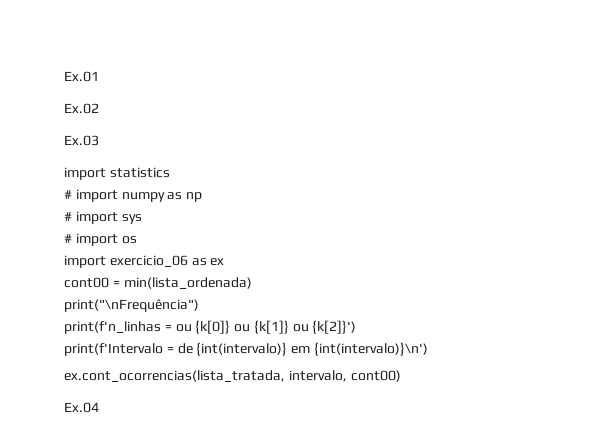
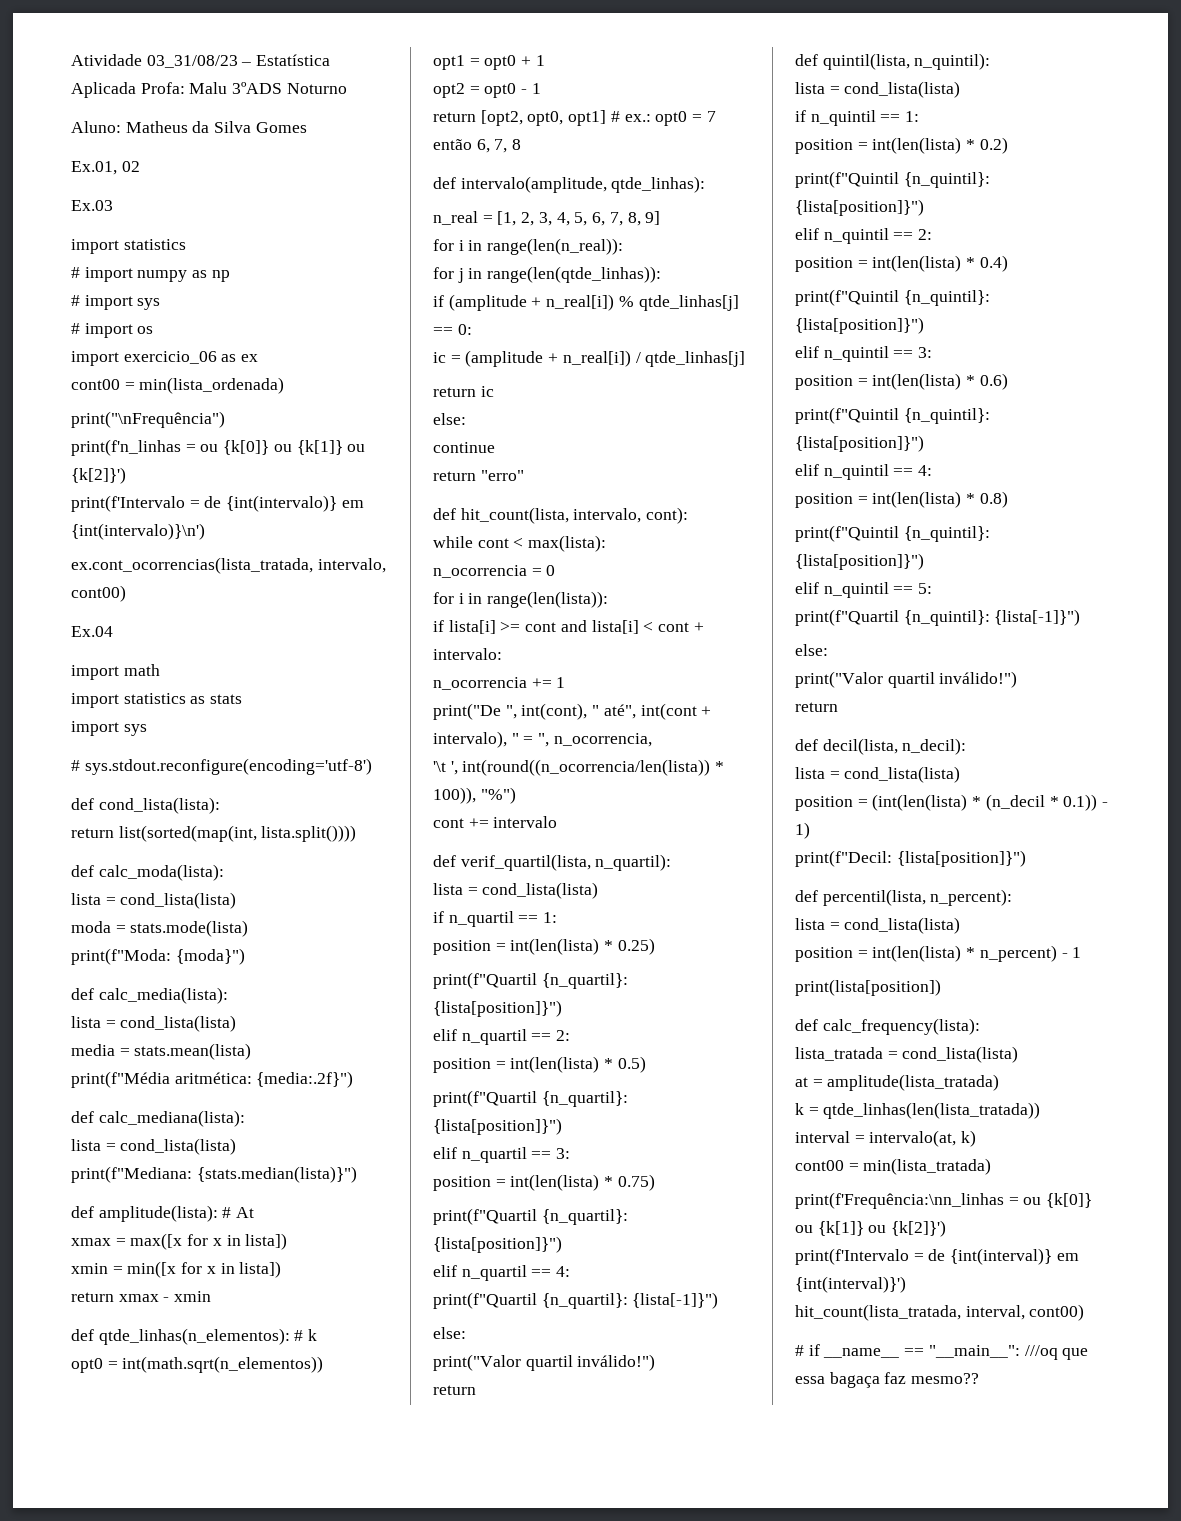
[64,71,99,82] [64,103,99,114] Ex.01 // Ex.02 -> [71,54,331,68] [71,82,347,98] [71,121,307,133] [71,161,140,175] Atividade 03_31/08/23 – Estatística Aplicada Profa: Malu 3ºADS Noturno // Aluno: Matheus da Silva Gomes // Ex.01, 02
(99, 407) none -> [71,664,160,680] [71,693,243,708] [71,721,147,736] [71,758,372,775] [71,797,220,814] [71,825,357,842] [71,864,224,881] [71,892,237,909] [71,920,249,937] [71,948,245,965] [71,987,228,1004] [71,1015,237,1032] [71,1043,252,1060] [71,1071,354,1088] [71,1110,245,1127] [71,1138,237,1155] [71,1166,357,1183] [71,1205,255,1222] [71,1233,288,1250] [71,1261,282,1278] [71,1291,212,1302] [71,1328,318,1345] [71,1356,324,1373] [433,55,545,70] [433,83,541,98] [433,110,716,126] [433,139,522,153] [433,176,706,193] [433,211,661,226] [433,238,624,255] [433,266,662,283] [433,294,739,311] [433,324,472,335] [433,350,746,367] [433,386,494,397] [433,413,466,425] [433,442,495,453] [433,470,524,481] [433,507,689,524] [433,535,607,552] [433,565,556,578] [433,591,609,608] [433,620,704,634] [433,648,502,660] [433,677,566,690] [433,703,712,720] [433,731,652,748] [433,759,725,776] [433,787,516,804] [433,816,558,828] [433,854,672,871] [433,882,599,899] [433,911,558,927] [433,938,655,955] [433,972,628,989] [433,1000,562,1017] [433,1029,571,1045] [433,1056,646,1073] [433,1090,628,1107] [433,1118,562,1135] [433,1147,571,1163] [433,1174,655,1191] [433,1208,628,1225] [433,1236,562,1253] [433,1265,571,1281] [433,1292,719,1309] [433,1327,466,1339] [433,1354,656,1371] [433,1385,476,1395] [795,53,991,70] [795,81,961,98] [795,110,920,126] [795,137,1008,154] [795,171,990,188] [795,199,924,216] [795,228,933,244] [795,255,1008,272] [795,289,990,306] [795,317,924,334] [795,346,933,362] [795,373,1008,390] [795,407,990,424] [795,435,924,452] [795,464,933,480] [795,491,1008,508] [795,525,990,542] [795,553,924,570] [795,582,933,598] [795,609,1081,626] [795,644,828,656] [795,671,1018,688] [795,702,838,712] [795,738,967,755] [795,766,961,783] [795,794,1109,811] [795,822,810,839] [795,850,1026,867] [795,889,1013,906] [795,917,961,934] [795,945,1082,962] [795,979,941,996] [795,1018,980,1035] [795,1046,1019,1063] [795,1074,1000,1091] [795,1102,1041,1119] [795,1130,977,1147] [795,1158,992,1175] [795,1192,1093,1209] [795,1220,947,1237] [795,1248,1079,1265] [795,1276,906,1293] [795,1304,1085,1321] [795,1344,1089,1360] [795,1372,980,1388] // import math // import statistics as stats // import sys // # sys.stdout.reconfigure(encoding='utf-8') // def cond_lista(lista): // return list(sorted(map(int, lista.split()))) // def calc_moda(lista): // lista = cond_lista(lista) // moda = stats.mode(lista) // print(f"Moda: {moda}") // def calc_media(lista): // lista = cond_lista(lista) // media = stats.mean(lista) // print(f"Média aritmética: {media:.2f}") // def calc_mediana(lista): // lista = cond_lista(lista) // print(f"Mediana: {stats.median(lista)}") // def amplitude(lista): # At // xmax = max([x for x in lista]) // xmin = min([x for x in lista]) // return xmax - xmin // def qtde_linhas(n_elementos): # k // opt0 = int(math.sqrt(n_elementos)) // opt1 = opt0 + 1 // opt2 = opt0 - 1 // return [opt2, opt0, opt1] # ex.: opt0 = 7 então 6, 7, 8 // def intervalo(amplitude, qtde_linhas): // n_real = [1, 2, 3, 4, 5, 6, 7, 8, 9] // for i in range(len(n_real)): // for j in range(len(qtde_linhas)): // if (amplitude + n_real[i]) % qtde_linhas[j] == 0: // ic = (amplitude + n_real[i]) / qtde_linhas[j] // return ic // else: // continue // return "erro" // def hit_count(lista, intervalo, cont): // while cont < max(lista): // n_ocorrencia = 0 // for i in range(len(lista)): // if lista[i] >= cont and lista[i] < cont + intervalo: // n_ocorrencia += 1 // print("De ", int(cont), " até", int(cont + intervalo), " = ", n_ocorrencia, // '\t ', int(round((n_ocorrencia/len(lista)) * 100)), "%") // cont += intervalo // def verif_quartil(lista, n_quartil): // lista = cond_lista(lista) // if n_quartil == 1: // position = int(len(lista) * 0.25) // print(f"Quartil {n_quartil}: {lista[position]}") // elif n_quartil == 2: // position = int(len(lista) * 0.5) // print(f"Quartil {n_quartil}: {lista[position]}") // elif n_quartil == 3: // position = int(len(lista) * 0.75) // print(f"Quartil {n_quartil}: {lista[position]}") // elif n_quartil == 4: // print(f"Quartil {n_quartil}: {lista[-1]}") // else: // print("Valor quartil inválido!") // return // def quintil(lista, n_quintil): // lista = cond_lista(lista) // if n_quintil == 1: // position = int(len(lista) * 0.2) // print(f"Quintil {n_quintil}: {lista[position]}") // elif n_quintil == 2: // position = int(len(lista) * 0.4) // print(f"Quintil {n_quintil}: {lista[position]}") // elif n_quintil == 3: // position = int(len(lista) * 0.6) // print(f"Quintil {n_quintil}: {lista[position]}") // elif n_quintil == 4: // position = int(len(lista) * 0.8) // print(f"Quintil {n_quintil}: {lista[position]}") // elif n_quintil == 5: // print(f"Quartil {n_quintil}: {lista[-1]}") // else: // print("Valor quartil inválido!") // return // def decil(lista, n_decil): // lista = cond_lista(lista) // position = (int(len(lista) * (n_decil * 0.1)) - 1) // print(f"Decil: {lista[position]}") // def percentil(lista, n_percent): // lista = cond_lista(lista) // position = int(len(lista) * n_percent) - 1 // print(lista[position]) // def calc_frequency(lista): // lista_tratada = cond_lista(lista) // at = amplitude(lista_tratada) // k = qtde_linhas(len(lista_tratada)) // interval = intervalo(at, k) // cont00 = min(lista_tratada) // print(f'Frequência:\nn_linhas = ou {k[0]} ou {k[1]} ou {k[2]}') // print(f'Intervalo = de {int(interval)} em {int(interval)}') // hit_count(lista_tratada, interval, cont00) // # if __name__ == "__main__": ///oq que essa bagaça faz mesmo??

